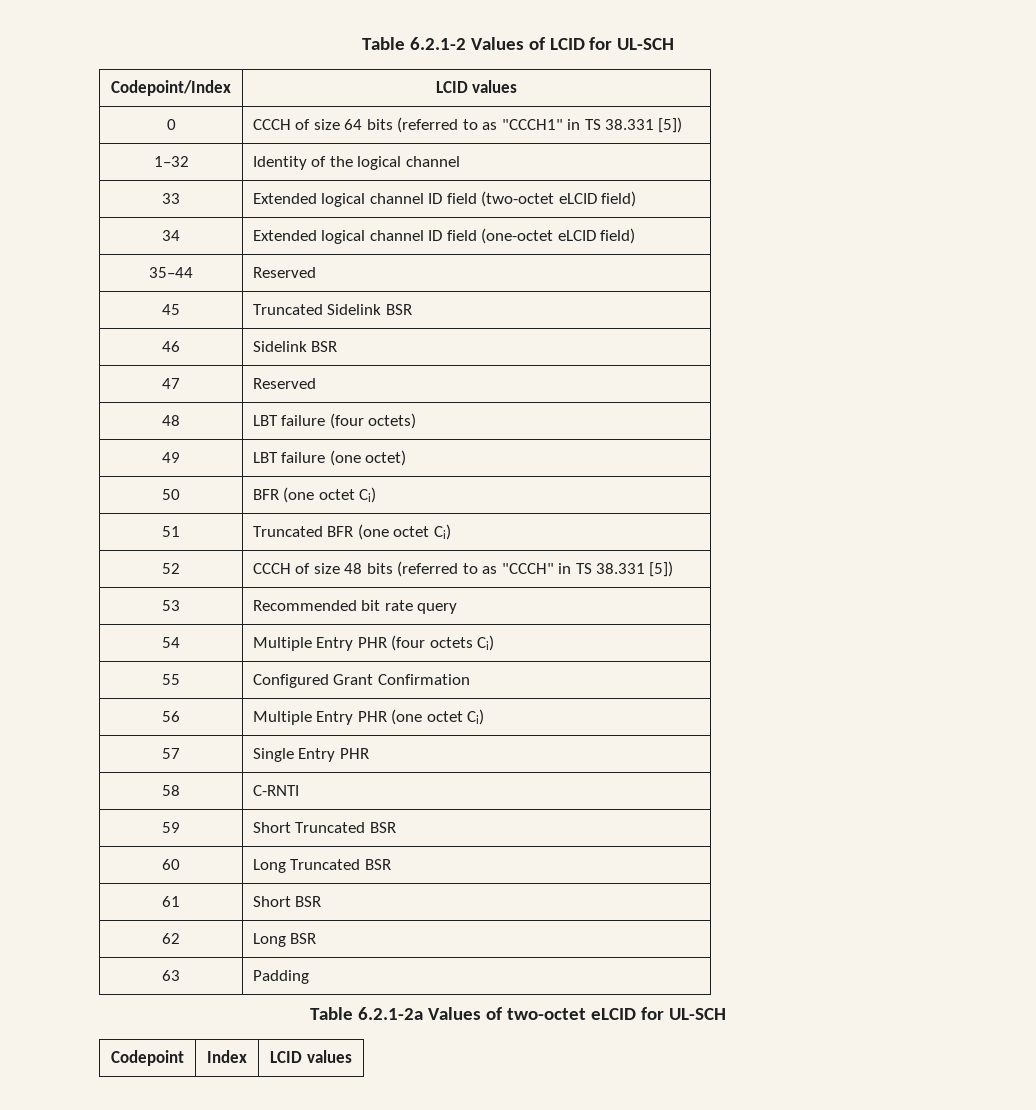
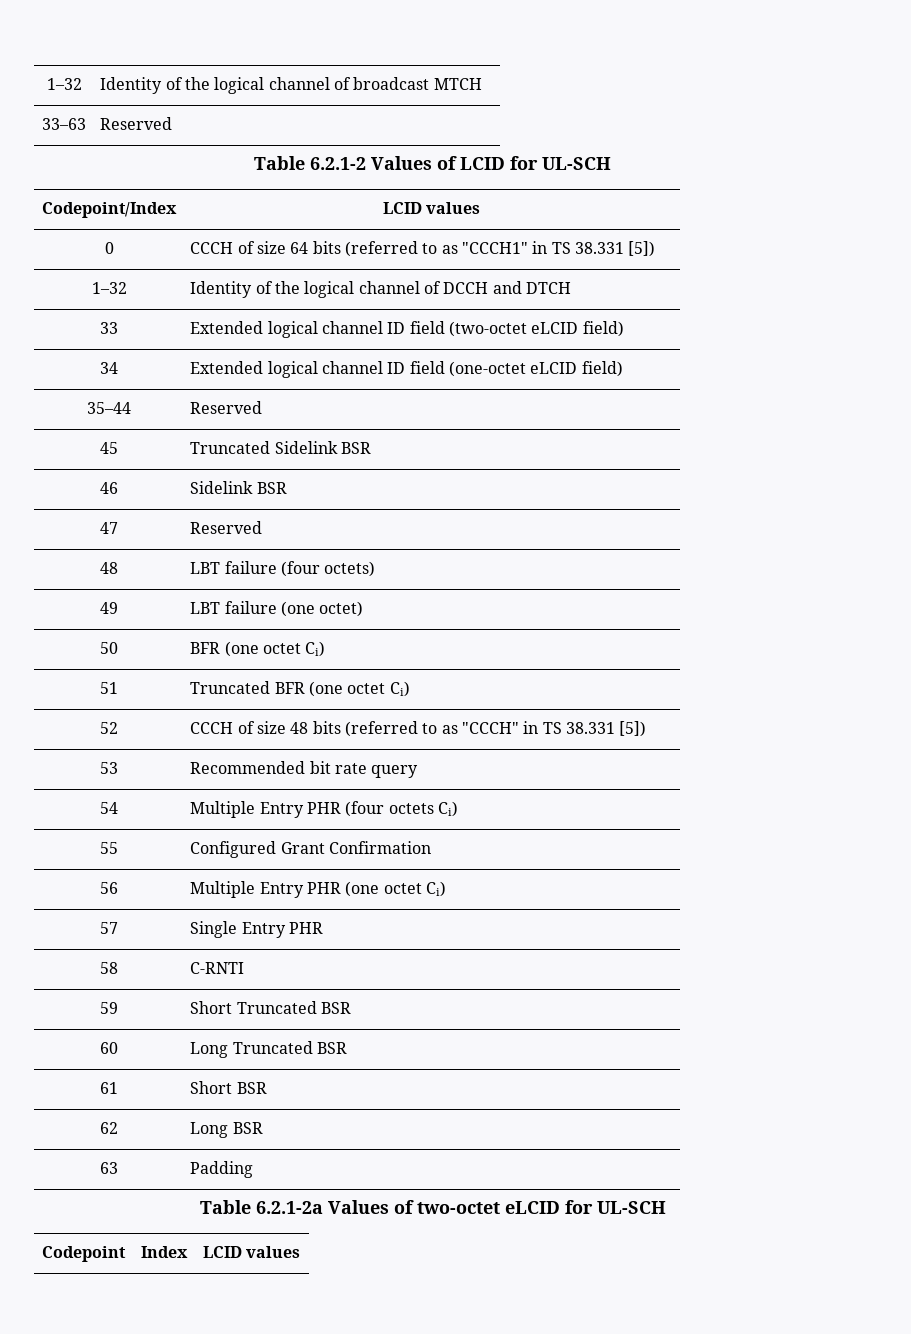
(361, 43) none -> [46,78,82,90] [100,77,482,94] [42,118,86,130] [100,117,173,130] 1–32 | Identity of the logical channel of broadcast MTCH // 33–63 | Reserved //
(460, 161) none -> [423,281,571,294] of DCCH and DTCH

